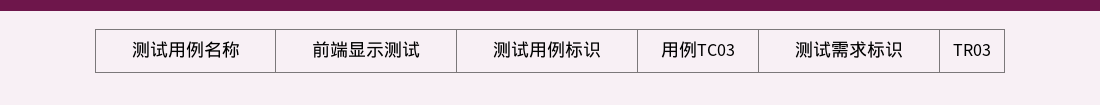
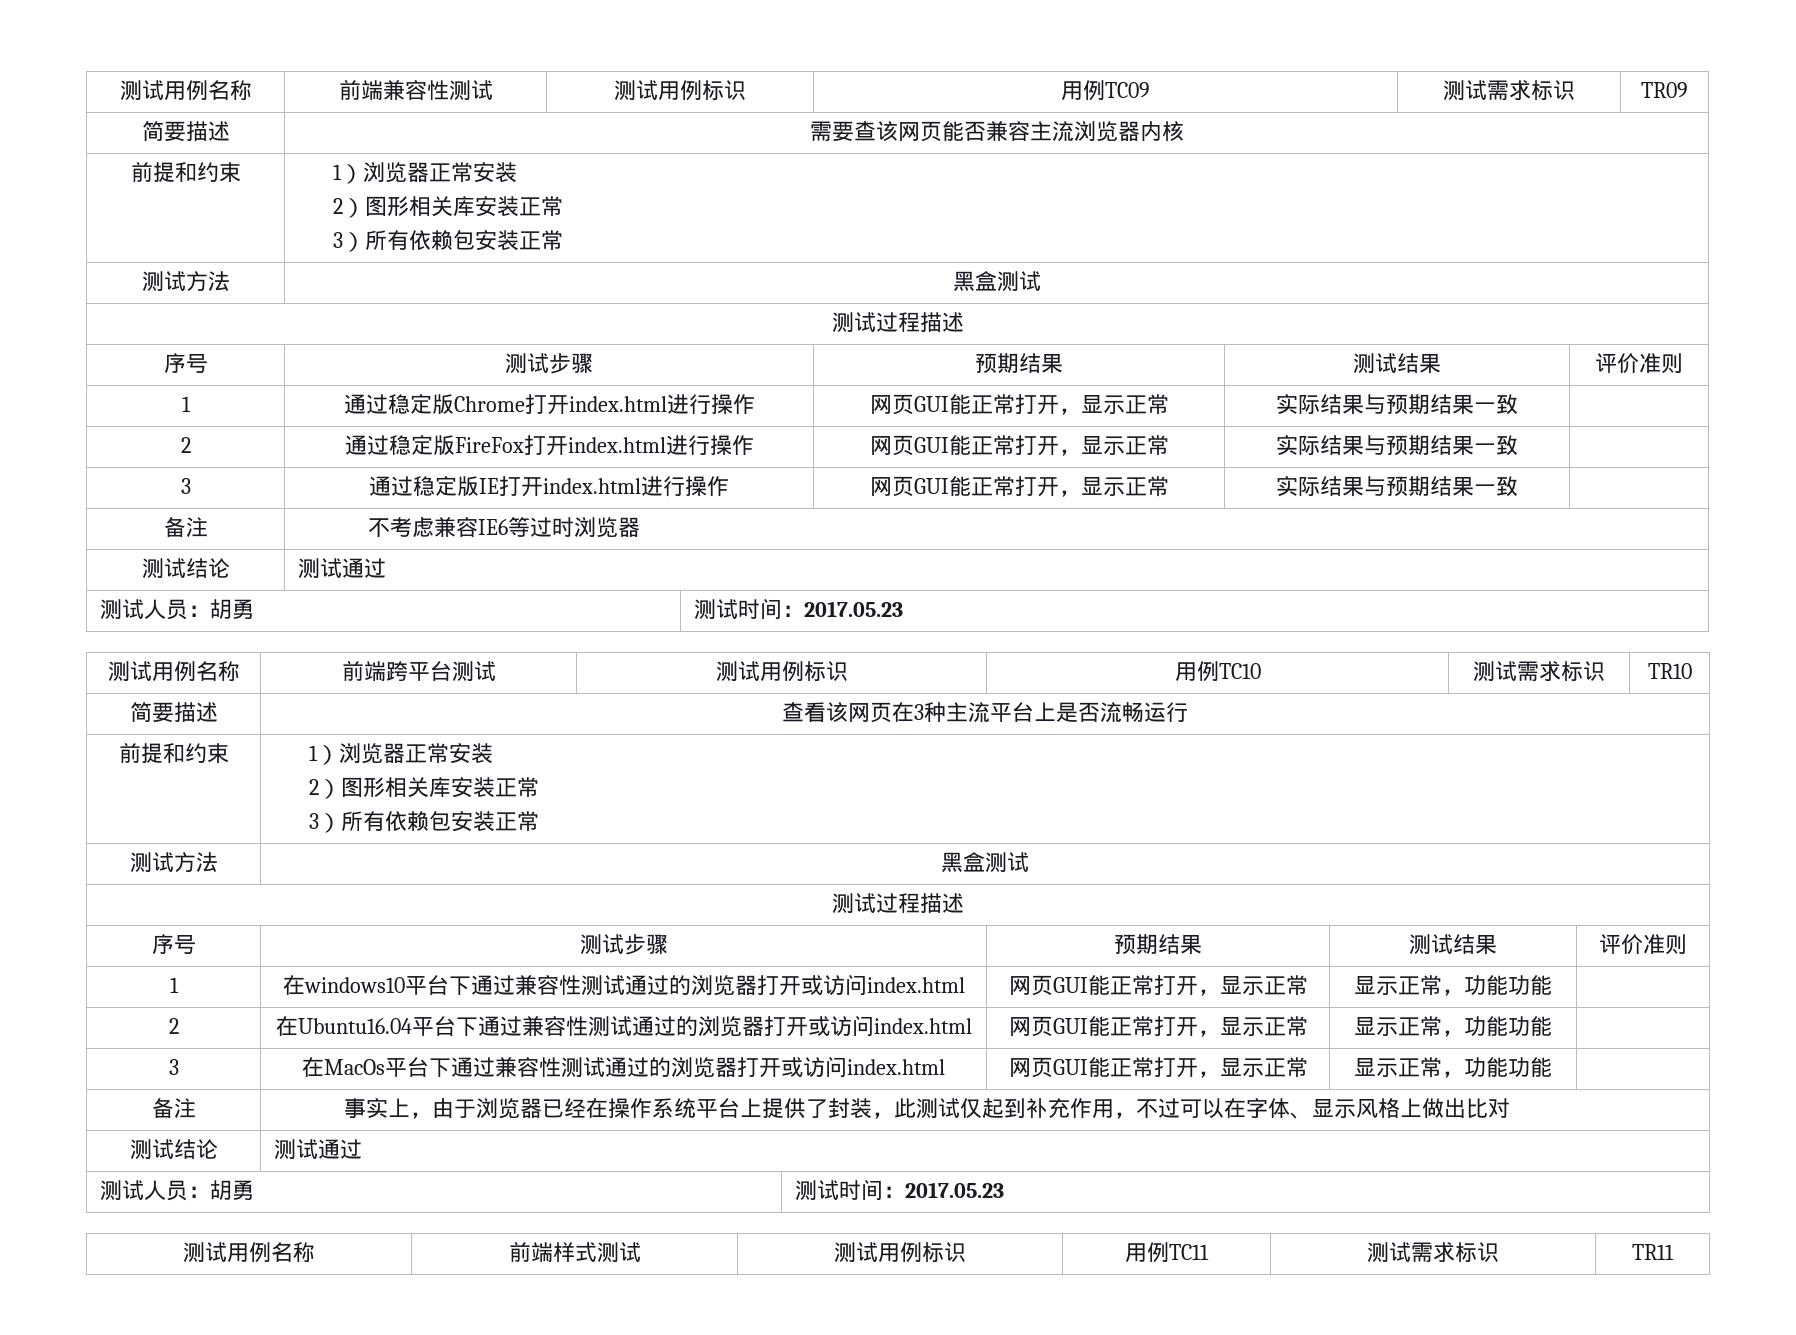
[131,41,240,58] [312,41,420,58] [493,41,601,58] [661,41,735,58] [795,41,903,58] [953,44,991,56] 测试用例名称 | 前端显示测试 | 测试用例标识 | 用例TC03 | 测试需求标识 | TR03 -> [119,80,252,101] [338,79,493,101] [614,80,746,101] [1061,80,1150,101] [1443,80,1575,101] [1641,82,1688,98] [141,121,230,142] [809,121,1184,142] [130,161,241,183] [332,162,517,184] [332,196,563,218] [332,230,563,252] [141,271,230,292] [952,271,1041,292] [831,312,964,333] [163,353,208,373] [505,353,593,374] [975,353,1063,374] [1353,353,1441,374] [1595,353,1683,374] [181,396,191,412] [343,394,755,415] [869,394,1169,415] [1276,394,1519,415] [180,437,191,453] [344,435,754,456] [869,435,1169,456] [1276,435,1519,456] [180,478,191,494] [369,476,729,497] [869,476,1169,497] [1276,476,1519,497] [163,517,208,538] [367,517,640,538] [141,558,230,579] [297,558,386,579] [99,599,254,620] [693,598,903,620] [107,661,240,682] [341,660,496,682] [715,661,848,682] [1174,661,1261,682] [1473,661,1605,682] [1647,663,1692,679] [129,702,218,723] [782,702,1189,723] [118,742,229,764] [308,743,493,765] [308,777,539,799] [308,811,539,833] [129,852,218,873] [941,852,1029,873] [832,893,964,914] [151,934,196,954] [579,934,668,955] [1114,934,1202,955] [1409,934,1497,955] [1599,934,1687,955] [169,977,179,993] [282,974,965,996] [1008,975,1308,996] [1354,975,1552,996] [168,1018,179,1034] [275,1015,972,1037] [1008,1016,1308,1037] [1354,1016,1552,1037] [168,1059,179,1075] [302,1056,945,1078] [1008,1057,1308,1078] [1354,1057,1552,1078] [151,1098,196,1119] [343,1098,1510,1119] [129,1139,218,1160] [273,1139,362,1160] [99,1180,254,1201] [794,1179,1004,1201] [183,1242,315,1263] [508,1241,641,1263] [834,1242,966,1263] [1125,1242,1209,1263] [1367,1242,1499,1263] [1632,1244,1674,1260] 测试用例名称 | 前端兼容性测试 | 测试用例标识 | 用例TC09 | 测试需求标识 | TR09 // 简要描述 | 需要查该网页能否兼容主流浏览器内核 // 前提和约束 | 1）浏览器正常安装 // 2）图形相关库安装正常 // 3）所有依赖包安装正常 // 测试方法 | 黑盒测试 // 测试过程描述 // 序号 | 测试步骤 | 预期结果 | 测试结果 | 评价准则 // 1 | 通过稳定版Chrome打开index.html进行操作 | 网页GUI能正常打开，显示正常 | 实际结果与预期结果一致 | // 2 | 通过稳定版FireFox打开index.html进行操作 | 网页GUI能正常打开，显示正常 | 实际结果与预期结果一致 | // 3 | 通过稳定版IE打开index.html进行操作 | 网页GUI能正常打开，显示正常 | 实际结果与预期结果一致 | // 备注 | 不考虑兼容IE6等过时浏览器 // 测试结论 | 测试通过 // 测试人员：胡勇 | 测试时间：2017.05.23 // 测试用例名称 | 前端跨平台测试 | 测试用例标识 | 用例TC10 | 测试需求标识 | TR10 // 简要描述 | 查看该网页在3种主流平台上是否流畅运行 // 前提和约束 | 1）浏览器正常安装 // 2）图形相关库安装正常 // 3）所有依赖包安装正常 // 测试方法 | 黑盒测试 // 测试过程描述 // 序号 | 测试步骤 | 预期结果 | 测试结果 | 评价准则 // 1 | 在windows10平台下通过兼容性测试通过的浏览器打开或访问index.html | 网页GUI能正常打开，显示正常 | 显示正常，功能功能 | // 2 | 在Ubuntu16.04平台下通过兼容性测试通过的浏览器打开或访问index.html | 网页GUI能正常打开，显示正常 | 显示正常，功能功能 | // 3 | 在MacOs平台下通过兼容性测试通过的浏览器打开或访问index.html | 网页GUI能正常打开，显示正常 | 显示正常，功能功能 | // 备注 | 事实上，由于浏览器已经在操作系统平台上提供了封装，此测试仅起到补充作用，不过可以在字体、显示风格上做出比对 // 测试结论 | 测试通过 // 测试人员：胡勇 | 测试时间：2017.05.23 // 测试用例名称 | 前端样式测试 | 测试用例标识 | 用例TC11 | 测试需求标识 | TR11

